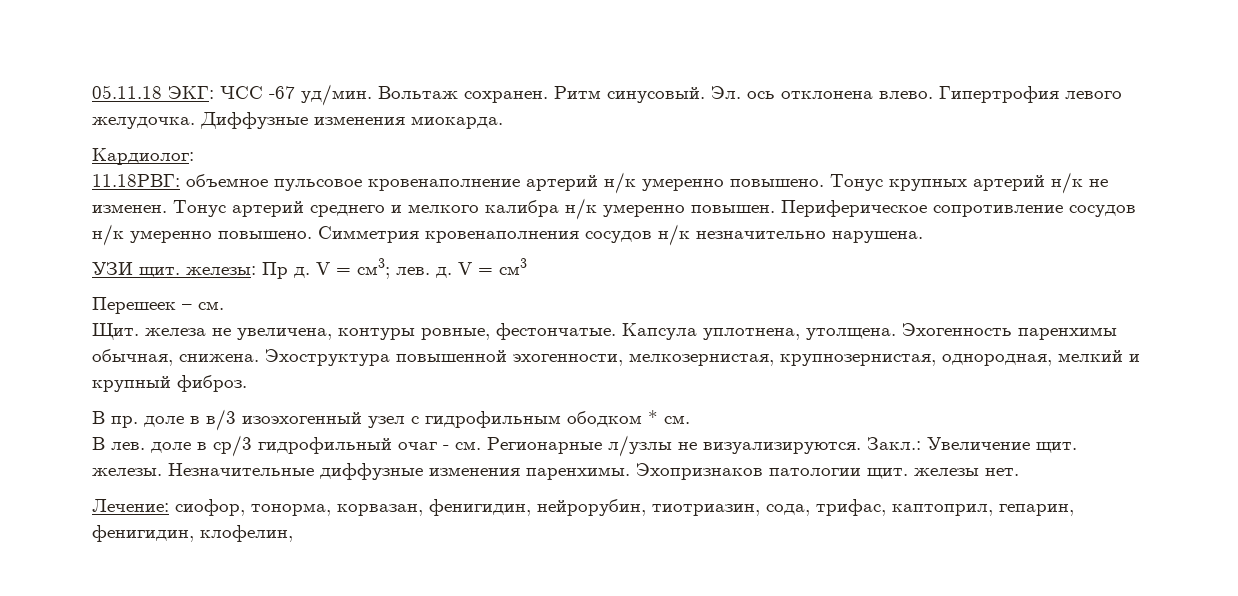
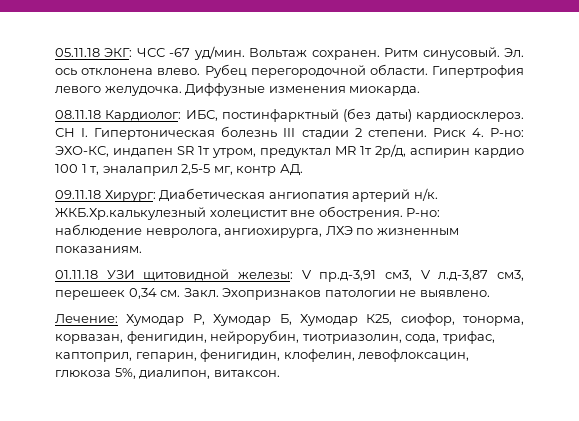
(933, 95) none -> [204,64,428,78] Рубец перегородочной области.
(503, 122) none -> [55,110,101,119] 08.11.18
[92,172,1108,194] [92,198,1136,220] [92,224,923,246] [92,258,527,279] [92,297,224,314] [92,323,1117,340] [92,349,1140,366] [92,375,247,392] [92,409,690,431] [92,435,1077,457] [92,463,1019,480] [92,499,169,512] // 11.18РВГ: объемное пульсовое кровенаполнение артерий н/к умеренно повышено. Тонус крупных артерий н/к не изменен. Тонус артерий среднего и мелкого калибра н/к умеренно повышен. Периферическое сопротивление сосудов н/к умеренно повышено. Симметрия кровенаполнения сосудов н/к незначительно нарушена. // УЗИ щит. железы: Пр д. V = см3; лев. д. V = см3 // Перешеек – см. // Щит. железа не увеличена, контуры ровные, фестончатые. Капсула уплотнена, утолщена. Эхогенность паренхимы обычная, снижена. Эхоструктура повышенной эхогенности, мелкозернистая, крупнозернистая, однородная, мелкий и крупный фиброз. // В пр. доле в в/3 изоэхогенный узел с гидрофильным ободком * см. // В лев. доле в ср/3 гидрофильный очаг - см. Регионарные л/узлы не визуализируются. Закл.: Увеличение щит. железы. Незначительные диффузные изменения паренхимы. Эхопризнаков патологии щит. железы нет. // Лечение: -> [185,108,524,122] [55,126,525,140] [55,144,524,158] [55,164,303,176] [55,188,438,202] [55,206,441,220] [55,224,459,238] [55,246,142,253] [55,269,524,282] [55,288,490,300] [55,314,393,326] ИБС, постинфарктный (без даты) кардиосклероз. СН I. Гипертоническая болезнь III стадии 2 степени. Риск 4. Р-но: ЭХО-КС, индапен SR 1т утром, предуктал MR 1т 2р/д, аспирин кардио 100 1 т, эналаприл 2,5-5 мг, контр АД. // 09.11.18 Хирург: Диабетическая ангиопатия артерий н/к. ЖКБ.Хр.калькулезный холецистит вне обострения. Р-но: наблюдение невролога, ангиохирурга, ЛХЭ по жизненным показаниям. // 01.11.18 УЗИ щитовидной железы: V пр.д-3,91 см3, V л.д-3,87 см3, перешеек 0,34 см. Закл. Эхопризнаков патологии не выявлено. // Лечение: Хумодар Р, Хумодар Б, Хумодар К25,
[652,504,760,516] тиотриазин, -> [302,334,402,344] тиотриазолин,
(293, 533) none -> [358,349,470,362] [55,368,280,379] левофлоксацин, глюкоза 5%, диалипон, витаксон.

